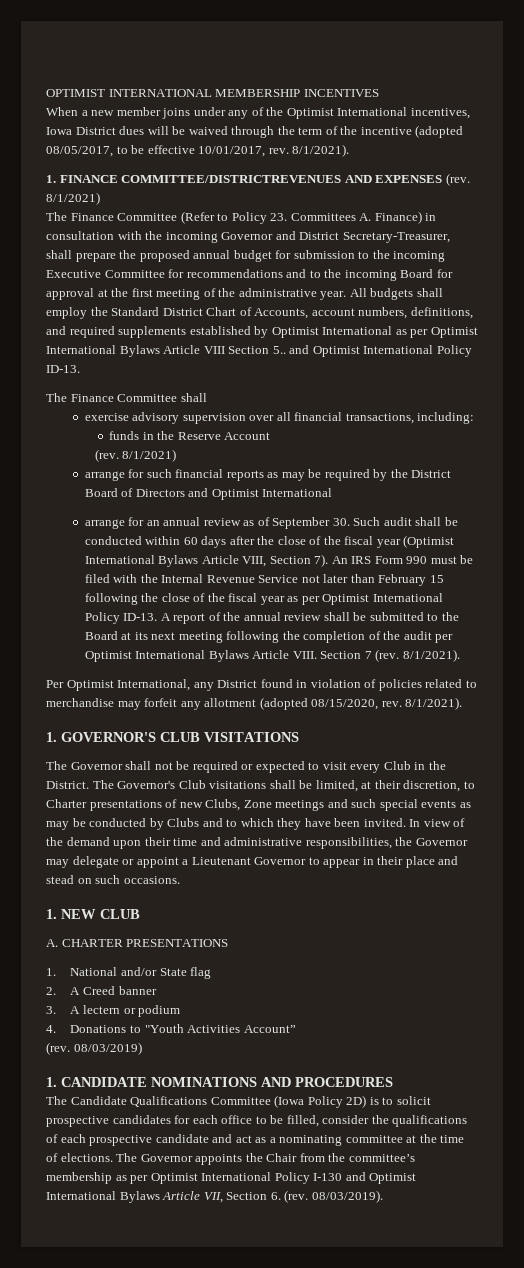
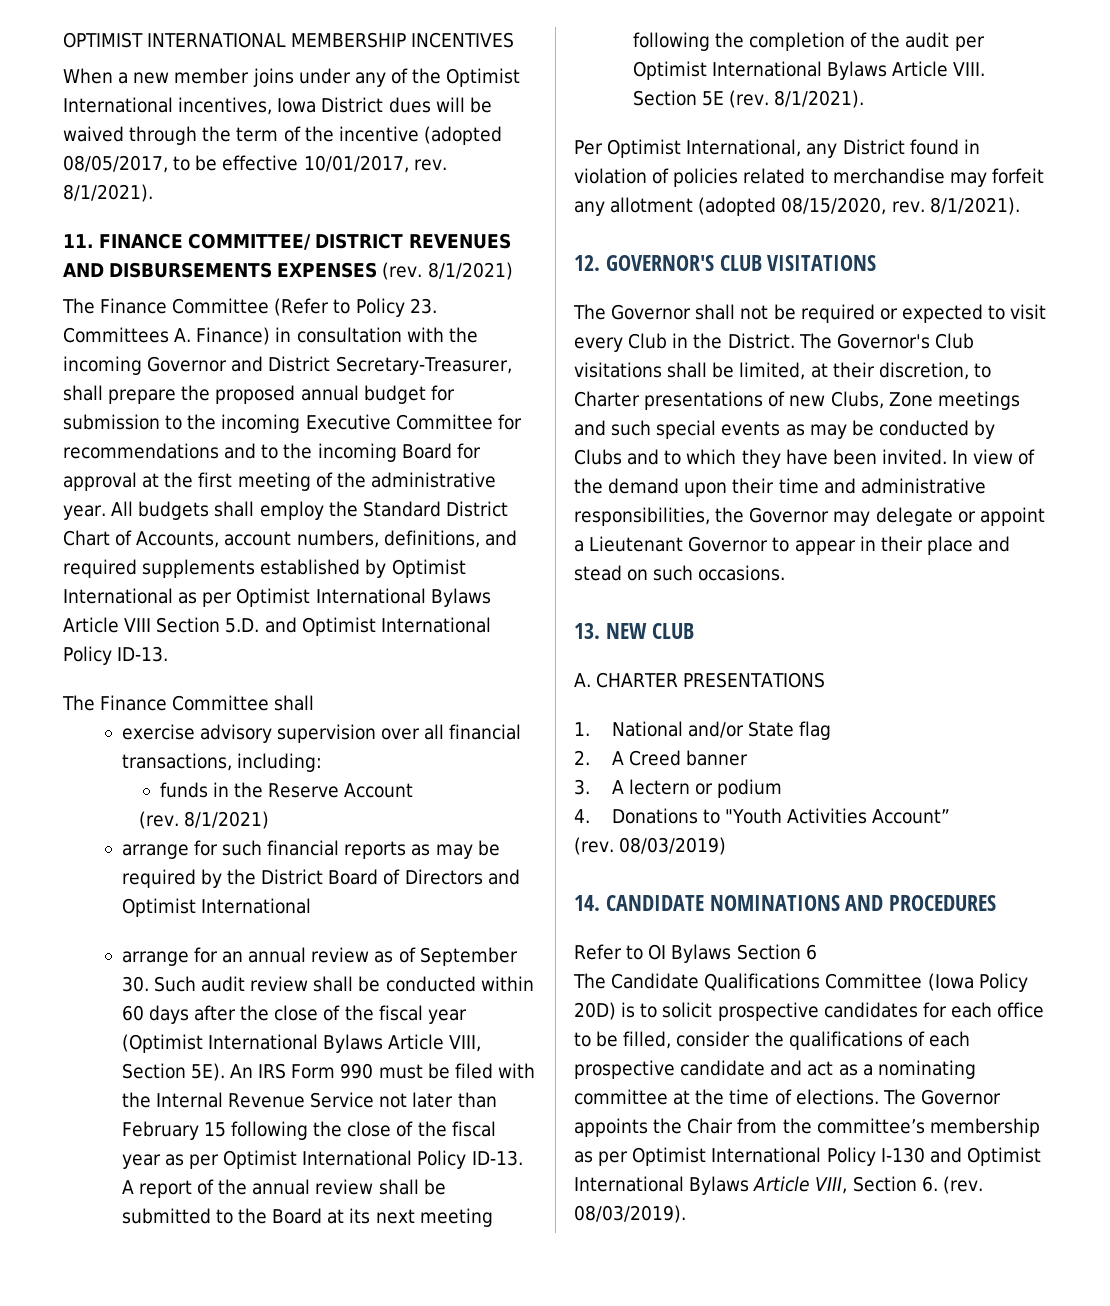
[46,175,372,183] 1. FINANCE COMMITTEE/DISTRICTREVENUES AND -> [63,233,511,250] [63,262,273,278] 11. FINANCE COMMITTEE/ DISTRICT REVENUES AND DISBURSEMENTS
[272,346,286,354] 5.. -> [225,618,260,633] 5.D.
(412, 521) none -> [250,976,309,992] review
[314,554,329,567] 7). -> [190,1063,225,1081] 5E).
[364,651,372,659] 7 -> [701,91,724,106] 5E
[46,732,57,742] 1. -> [574,255,600,271] 12.
[46,909,57,919] 1. -> [574,623,600,639] 13.
[46,1077,57,1087] 1. -> [574,895,600,911] 14.
(393, 1082) none -> [574,944,817,963] // Refer to OI Bylaws Section 6
[346,1095,367,1108] 2D) -> [574,1002,616,1020] 20D)
[203,1192,223,1203] VII, -> [815,1177,848,1194] VIII,

